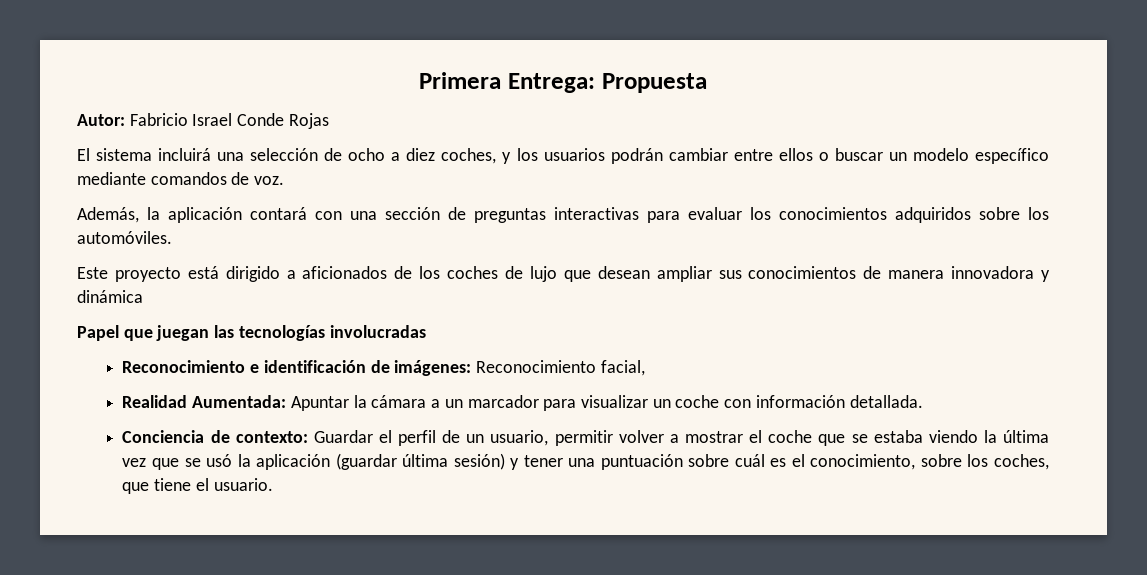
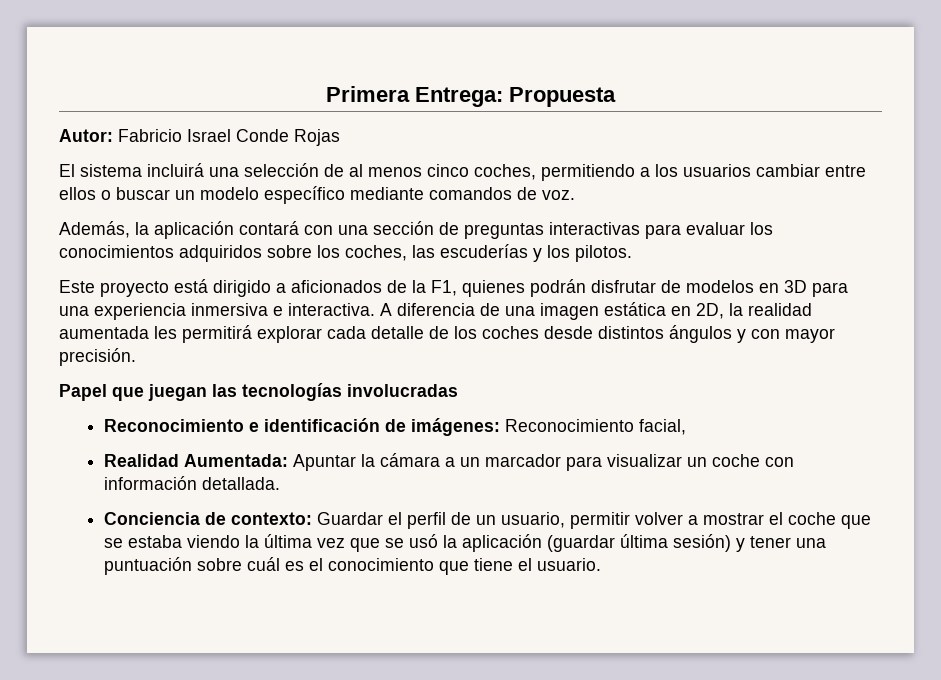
[348,148,512,164] ocho a diez coches, y -> [349,164,650,181] al menos cinco coches, permitiendo a
[610,148,663,164] podrán -> (751, 170) none
[77,231,172,244] automóviles. -> [345,244,632,262] coches, las escuderías y los pilotos.
[419,266,1051,282] [77,290,143,303] los coches de lujo que desean ampliar sus conocimientos de manera innovadora y dinámica -> [412,279,848,297] [59,302,812,320] [59,325,835,343] [59,348,136,366] la F1, quienes podrán disfrutar de modelos en 3D para una experiencia inmersiva e interactiva. A diferencia de una imagen estática en 2D, la realidad aumentada les permitirá explorar cada detalle de los coches desde distintos ángulos y con mayor precisión.
[810,454,1049,470] conocimiento, sobre los coches, -> [328,558,435,571] conocimiento

